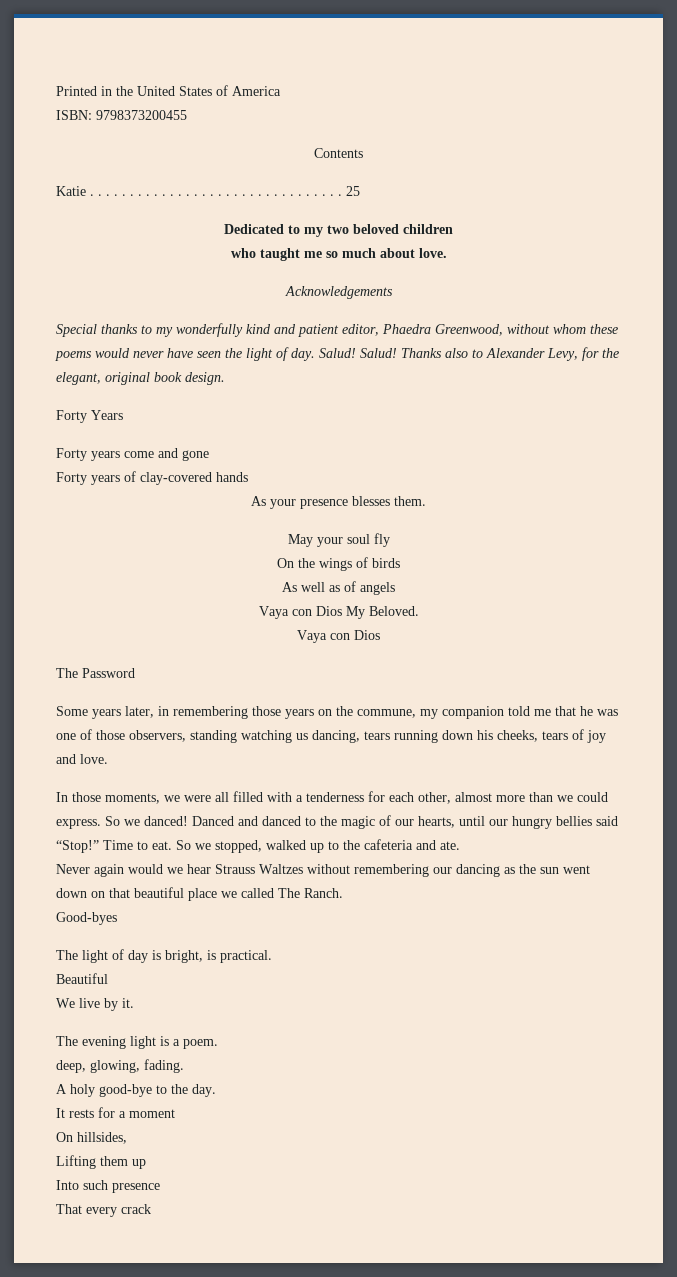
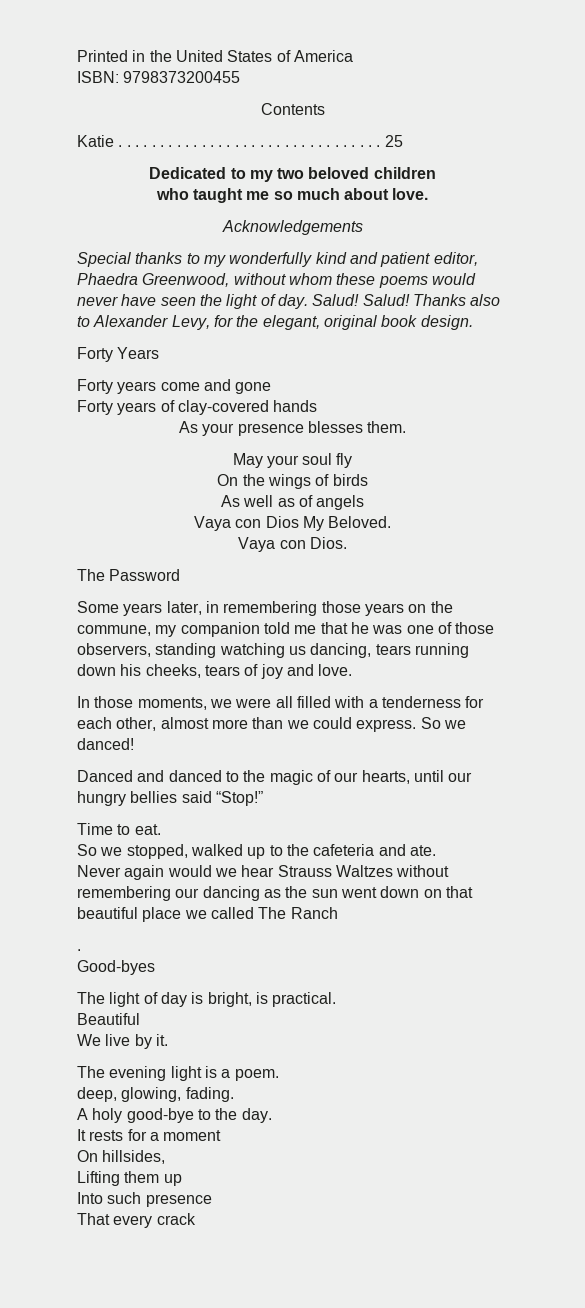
[354,630,380,640] Dios -> [309,537,347,549] Dios.
(188, 821) none -> (134, 744) //
(99, 846) none -> (263, 798) //
(172, 845) none -> (161, 829) //
[304,888,343,898] Ranch. -> [290,907,338,919] [77,949,81,951] Ranch // .

